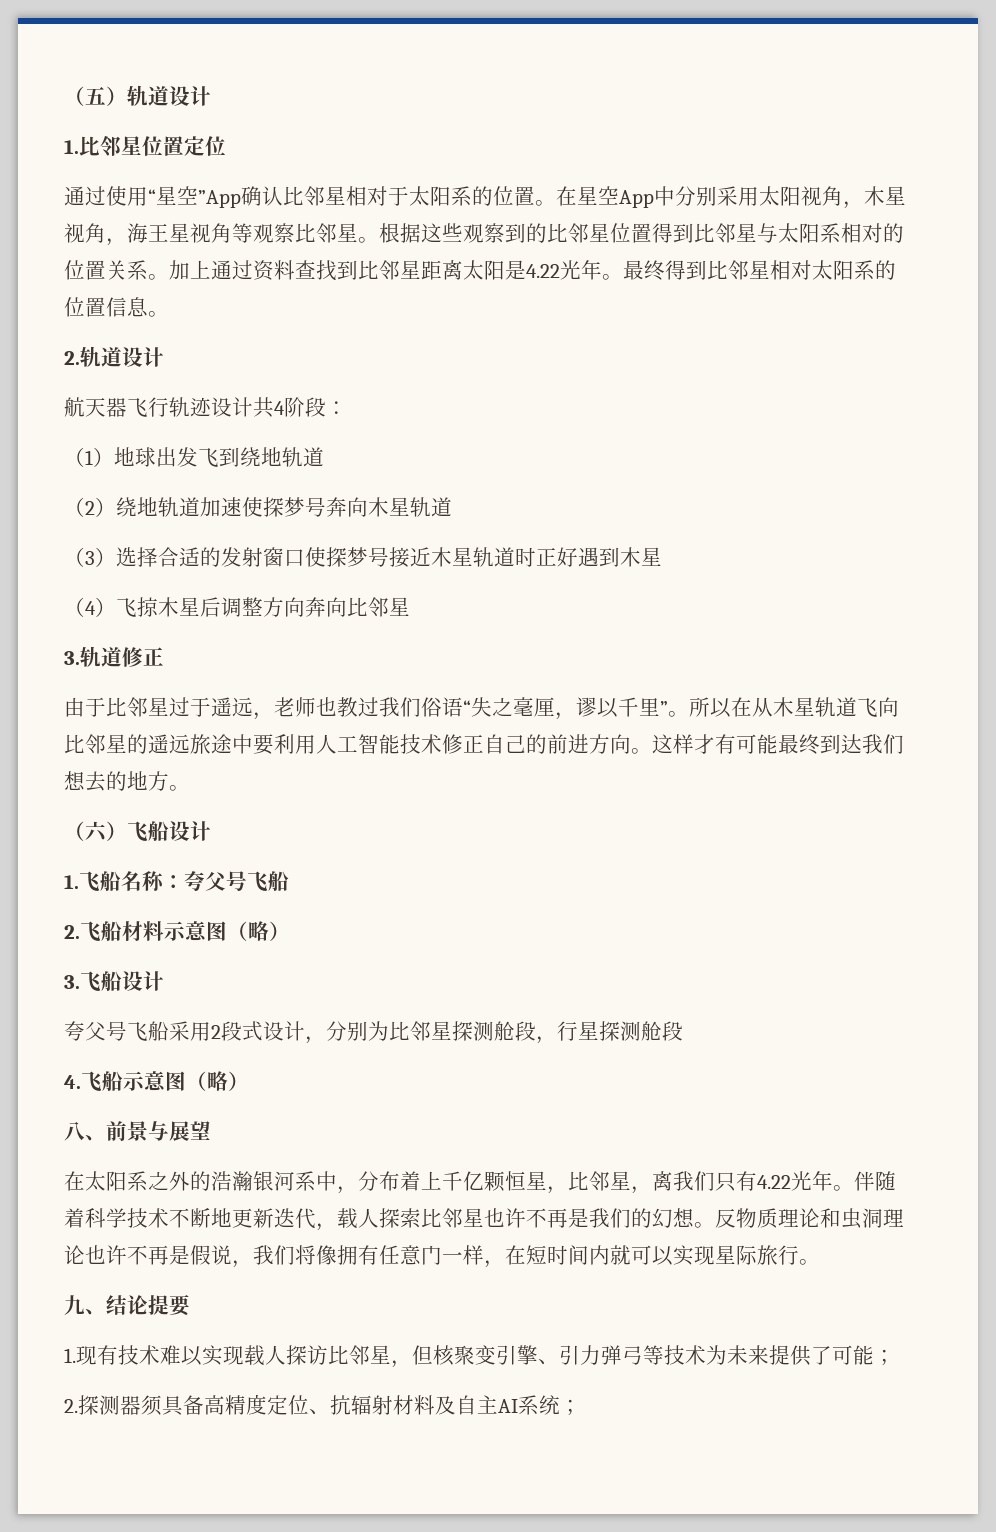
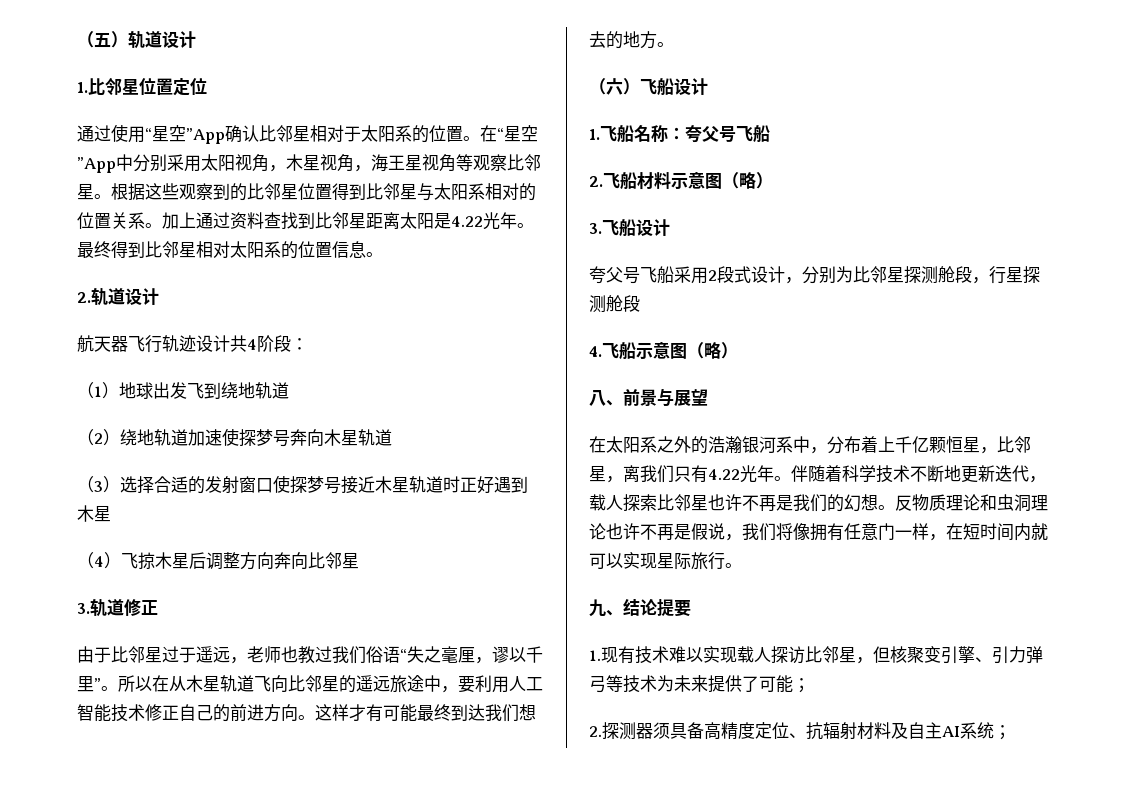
[577,186,654,208] 星空App -> [497,125,538,142] [77,157,116,173] “星空”App
(253, 744) none -> [441,686,458,693] ，

